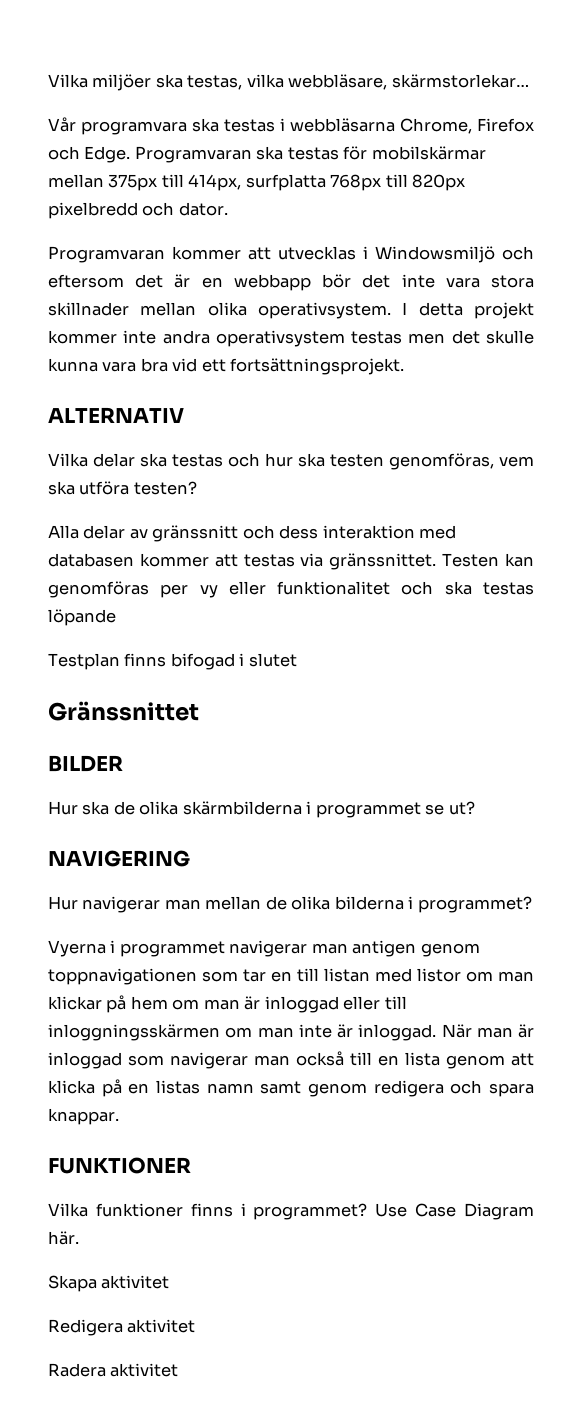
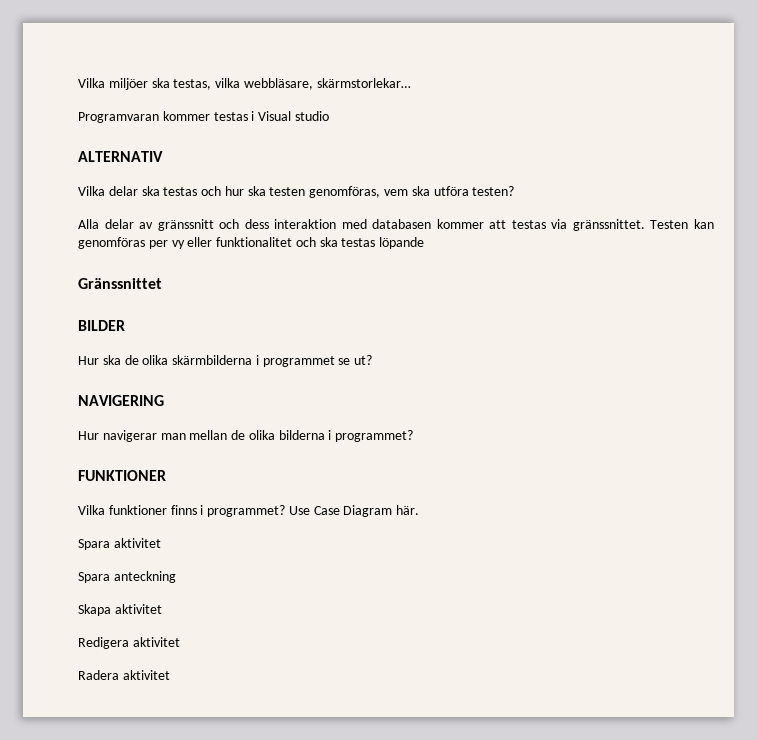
[48,117,534,135] [48,146,486,163] [48,174,466,191] [48,202,228,219] [48,246,534,263] [48,274,534,291] [48,302,534,319] [48,330,534,347] [48,358,405,375] Vår programvara ska testas i webbläsarna Chrome, Firefox och Edge. Programvaran ska testas för mobilskärmar mellan 375px till 414px, surfplatta 768px till 820px pixelbredd och dator. // Programvaran kommer att utvecklas i Windowsmiljö och eftersom det är en webbapp bör det inte vara stora skillnader mellan olika operativsystem. I detta projekt kommer inte andra operativsystem testas men det skulle kunna vara bra vid ett fortsättningsprojekt. -> [78,111,329,123] Programvaran kommer testas i Visual studio
[48,653,297,670] // Testplan finns bifogad i slutet -> (425, 243) none
[48,940,480,957] [48,968,534,985] [48,995,407,1013] [48,1024,534,1041] [48,1051,534,1069] [48,1079,534,1097] [48,1108,119,1125] // Vyerna i programmet navigerar man antigen genom toppnavigationen som tar en till listan med listor om man klickar på hem om man är inloggad eller till inloggningsskärmen om man inte är inloggad. När man är inloggad som navigerar man också till en lista genom att klicka på en listas namn samt genom redigera och spara knappar. -> (414, 436) none
(79, 1238) none -> [78,538,161,550] [78,571,176,583] // Spara aktivitet // Spara anteckning

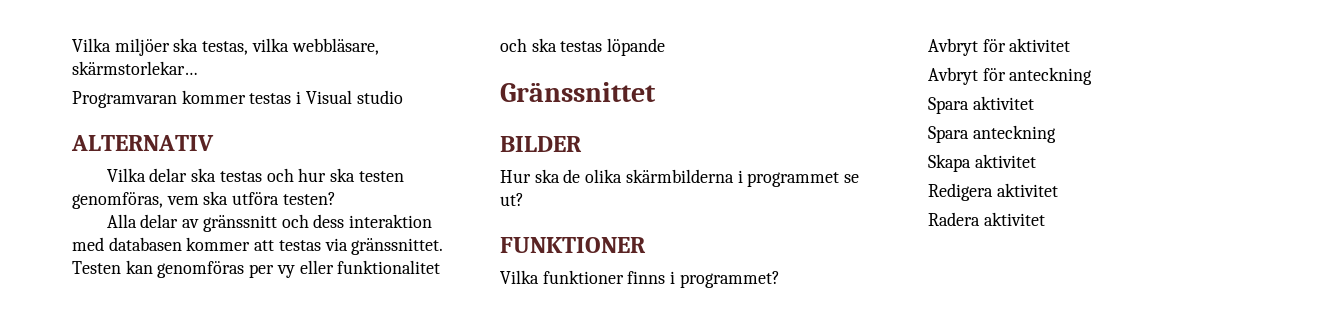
[78,395,164,406] [78,430,414,442] // NAVIGERING // Hur navigerar man mellan de olika bilderna i programmet? -> (524, 199) none
[288,505,420,517] Use Case Diagram här. -> [928,38,1071,56] [928,67,1093,85] // Avbryt för aktivitet // Avbryt för anteckning

